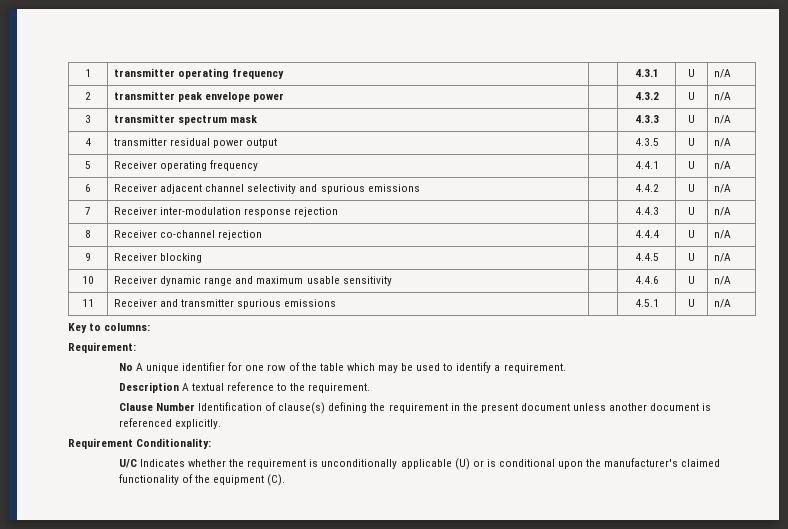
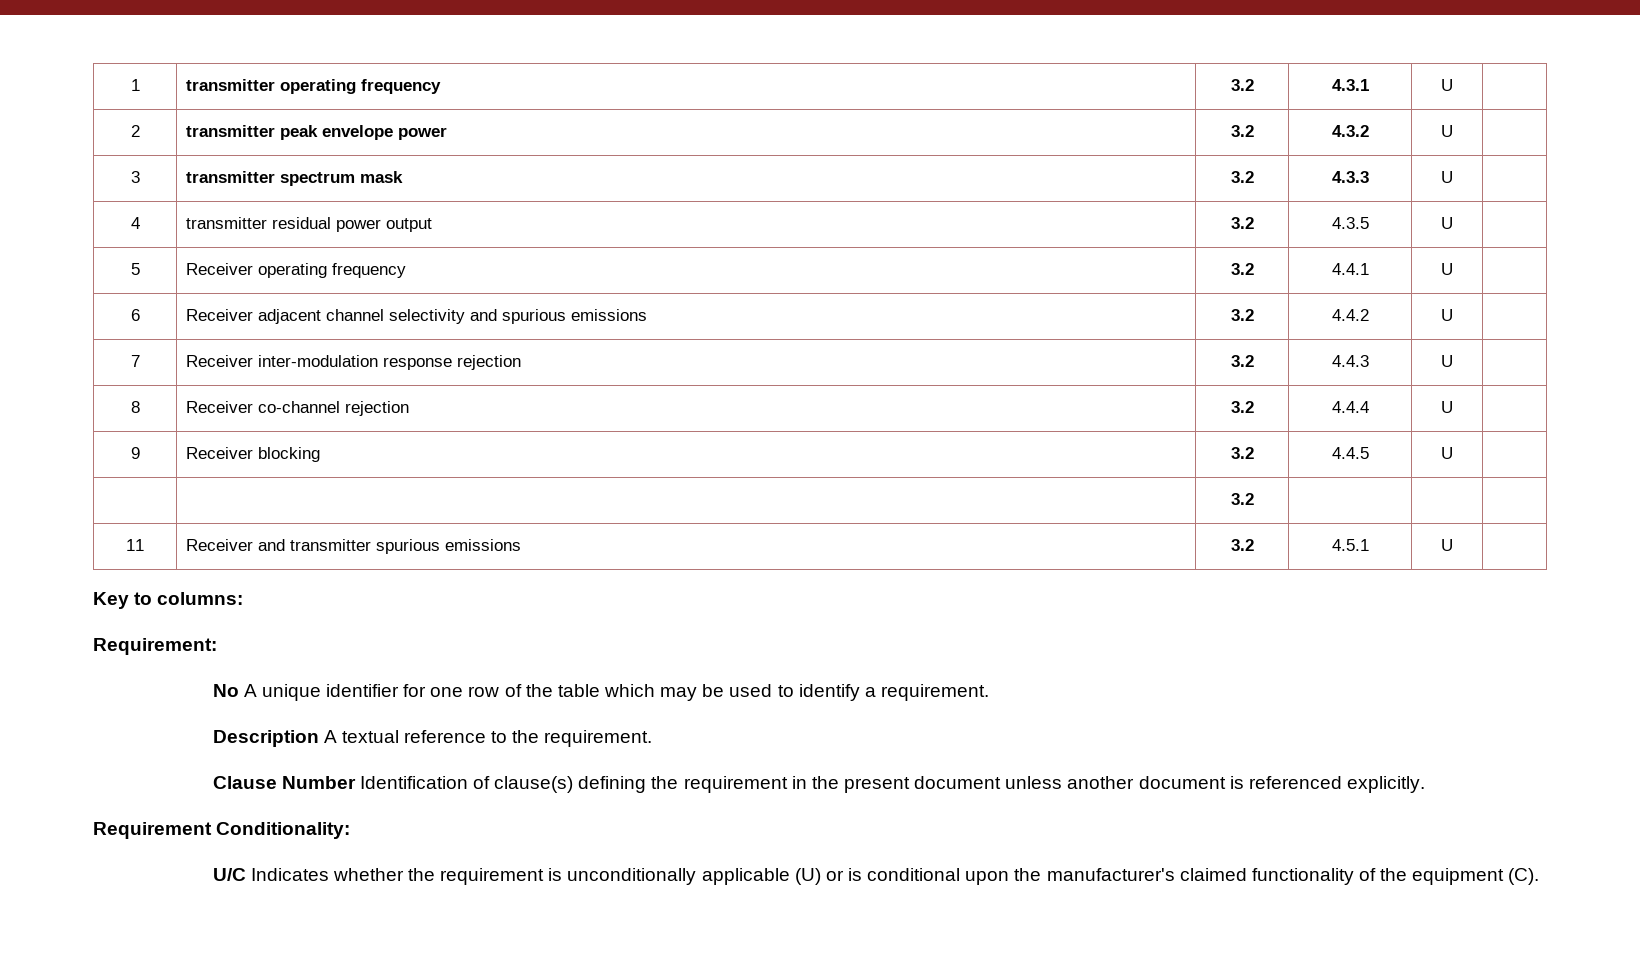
(285, 74) none -> [1230,79,1254,91] 3.2
[714,69,732,78] n/A -> (1453, 85) none
(285, 97) none -> [1230,125,1254,137] 3.2
[714,92,732,101] n/A -> (1453, 131) none
(258, 119) none -> [1230,171,1254,183] 3.2
[714,115,732,124] n/A -> (1453, 177) none
(278, 143) none -> [1230,217,1254,229] 3.2
[714,138,732,147] n/A -> (1453, 223) none
(259, 165) none -> [1230,263,1254,275] 3.2
[714,161,732,170] n/A -> (1453, 269) none
(420, 188) none -> [1230,309,1254,321] 3.2
[714,184,732,193] n/A -> (1453, 315) none
(339, 212) none -> [1230,355,1254,367] 3.2
[714,207,732,216] n/A -> (1453, 361) none
(263, 235) none -> [1230,401,1254,413] 3.2
[714,230,732,239] n/A -> (1453, 407) none
(203, 258) none -> [1230,447,1254,459] 3.2
[714,253,732,262] [82,276,94,284] [114,276,392,286] [634,276,659,284] [688,276,695,284] [714,276,732,285] n/A // 10 | Receiver dynamic range and maximum usable sensitivity | | 4.4.6 | U | n/A -> [1230,493,1254,505] // | | 3.2 | | |
(337, 303) none -> [1230,539,1254,551] 3.2
[714,299,732,308] n/A -> (1453, 545) none

